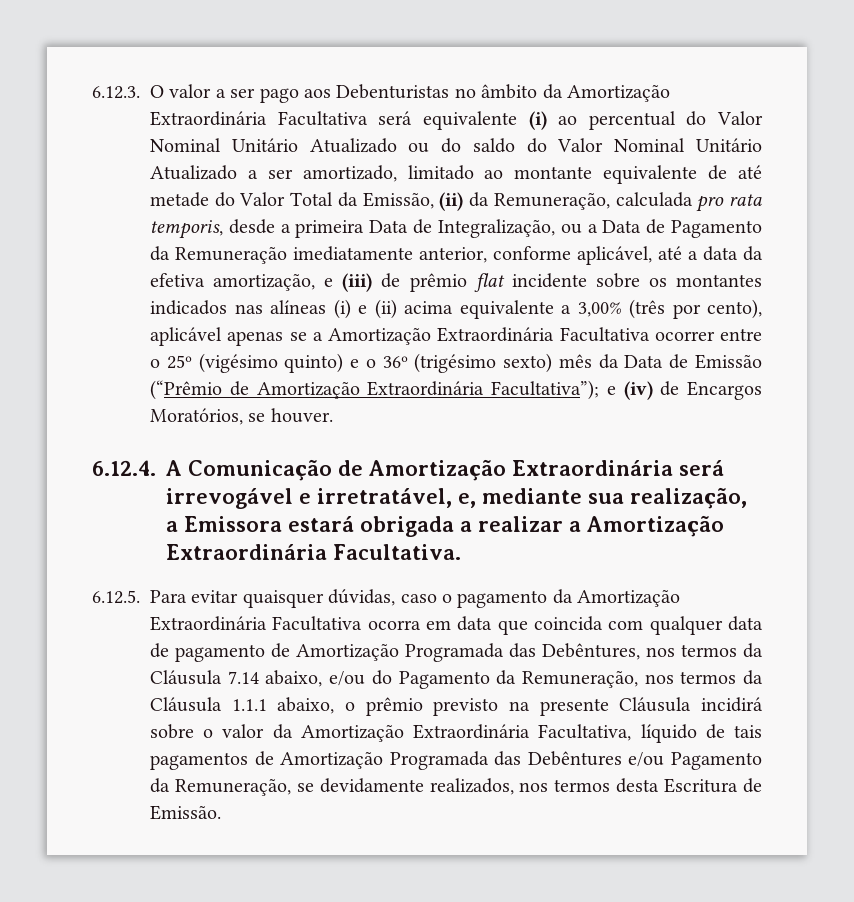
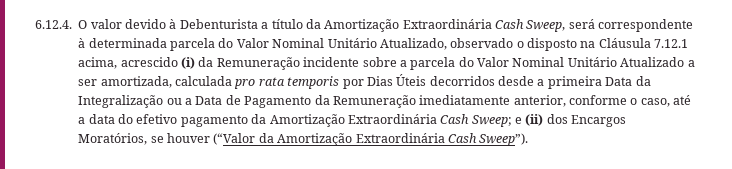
[92,86,140,99] 6.12.3. -> [35,20,72,29] 6.12.4.
[215,84,670,103] [150,111,763,130] [150,138,515,153] a ser pago aos Debenturistas no âmbito da Amortização Extraordinária Facultativa será equivalente (i) ao percentual do Valor Nominal Unitário Atualizado ou do saldo -> [125,19,694,32] [78,38,689,51] [78,57,456,70] devido à Debenturista a título da Amortização Extraordinária Cash Sweep, será correspondente à determinada parcela do Valor Nominal Unitário Atualizado, observado o disposto na Cláusula 7.12.1 acima, acrescido (i) da Remuneração incidente sobre a parcela
[302,165,763,184] [150,192,763,212] [150,220,223,239] amortizado, limitado ao montante equivalente de até metade do Valor Total da Emissão, (ii) da Remuneração, calculada pro rata temporis, -> [100,74,495,89] amortizada, calculada pro rata temporis por Dias Úteis decorridos
[413,219,555,238] de Integralização, -> [635,76,651,86] [78,95,164,108] da Integralização
[577,246,652,265] aplicável, -> [630,98,670,107] o caso,
[743,246,763,261] [150,273,763,292] [150,299,762,319] [150,327,762,346] [150,353,762,373] [150,380,762,400] [150,408,333,425] [92,459,724,481] [166,487,747,509] [166,515,724,537] [166,544,461,560] [92,589,681,608] [150,616,763,635] [150,643,763,662] [150,670,763,689] [150,697,763,716] [150,724,762,743] [150,751,762,770] [150,778,763,796] [150,805,221,820] da efetiva amortização, e (iii) de prêmio flat incidente sobre os montantes indicados nas alíneas (i) e (ii) acima equivalente a 3,00% (três por cento), aplicável apenas se a Amortização Extraordinária Facultativa ocorrer entre o 25º (vigésimo quinto) e o 36º (trigésimo sexto) mês da Data de Emissão (“Prêmio de Amortização Extraordinária Facultativa”); e (iv) de Encargos Moratórios, se houver. // 6.12.4. A Comunicação de Amortização Extraordinária será irrevogável e irretratável, e, mediante sua realização, a Emissora estará obrigada a realizar a Amortização Extraordinária Facultativa. // 6.12.5. Para evitar quaisquer dúvidas, caso o pagamento da Amortização Extraordinária Facultativa ocorra em data que coincida com qualquer data de pagamento de Amortização Programada das Debêntures, nos termos da Cláusula 7.14 abaixo, e/ou do Pagamento da Remuneração, nos termos da Cláusula 1.1.1 abaixo, o prêmio previsto na presente Cláusula incidirá sobre o valor da Amortização Extraordinária Facultativa, líquido de tais pagamentos de Amortização Programada das Debêntures e/ou Pagamento da Remuneração, se devidamente realizados, nos termos desta Escritura de Emissão. -> [118,114,627,127] [78,133,529,146] do efetivo pagamento da Amortização Extraordinária Cash Sweep; e (ii) dos Encargos Moratórios, se houver (“Valor da Amortização Extraordinária Cash Sweep”).

